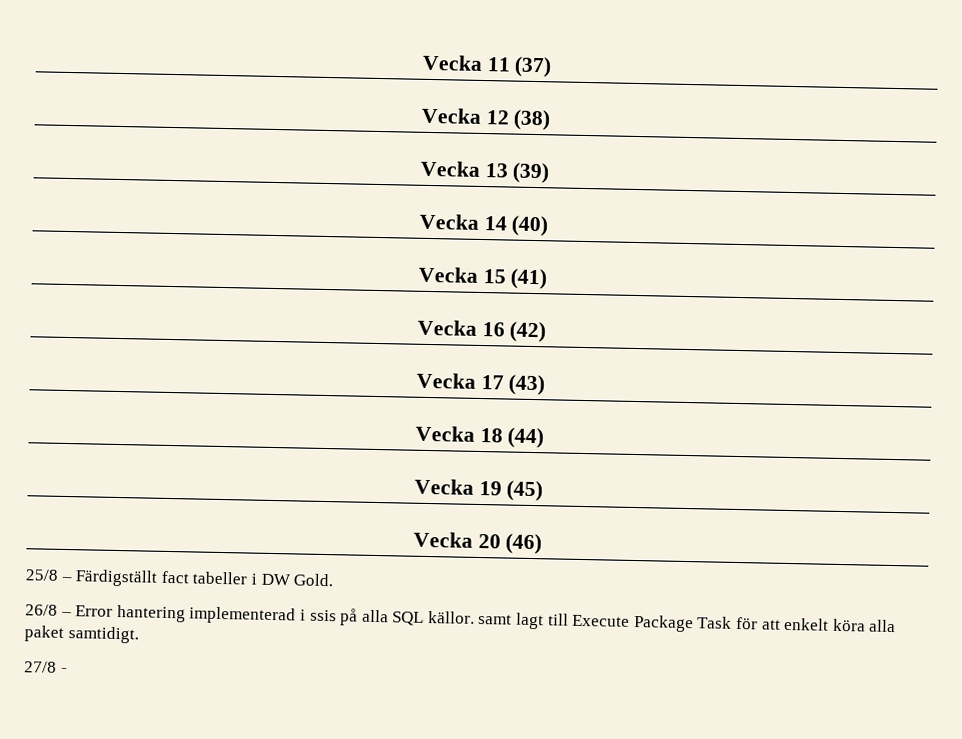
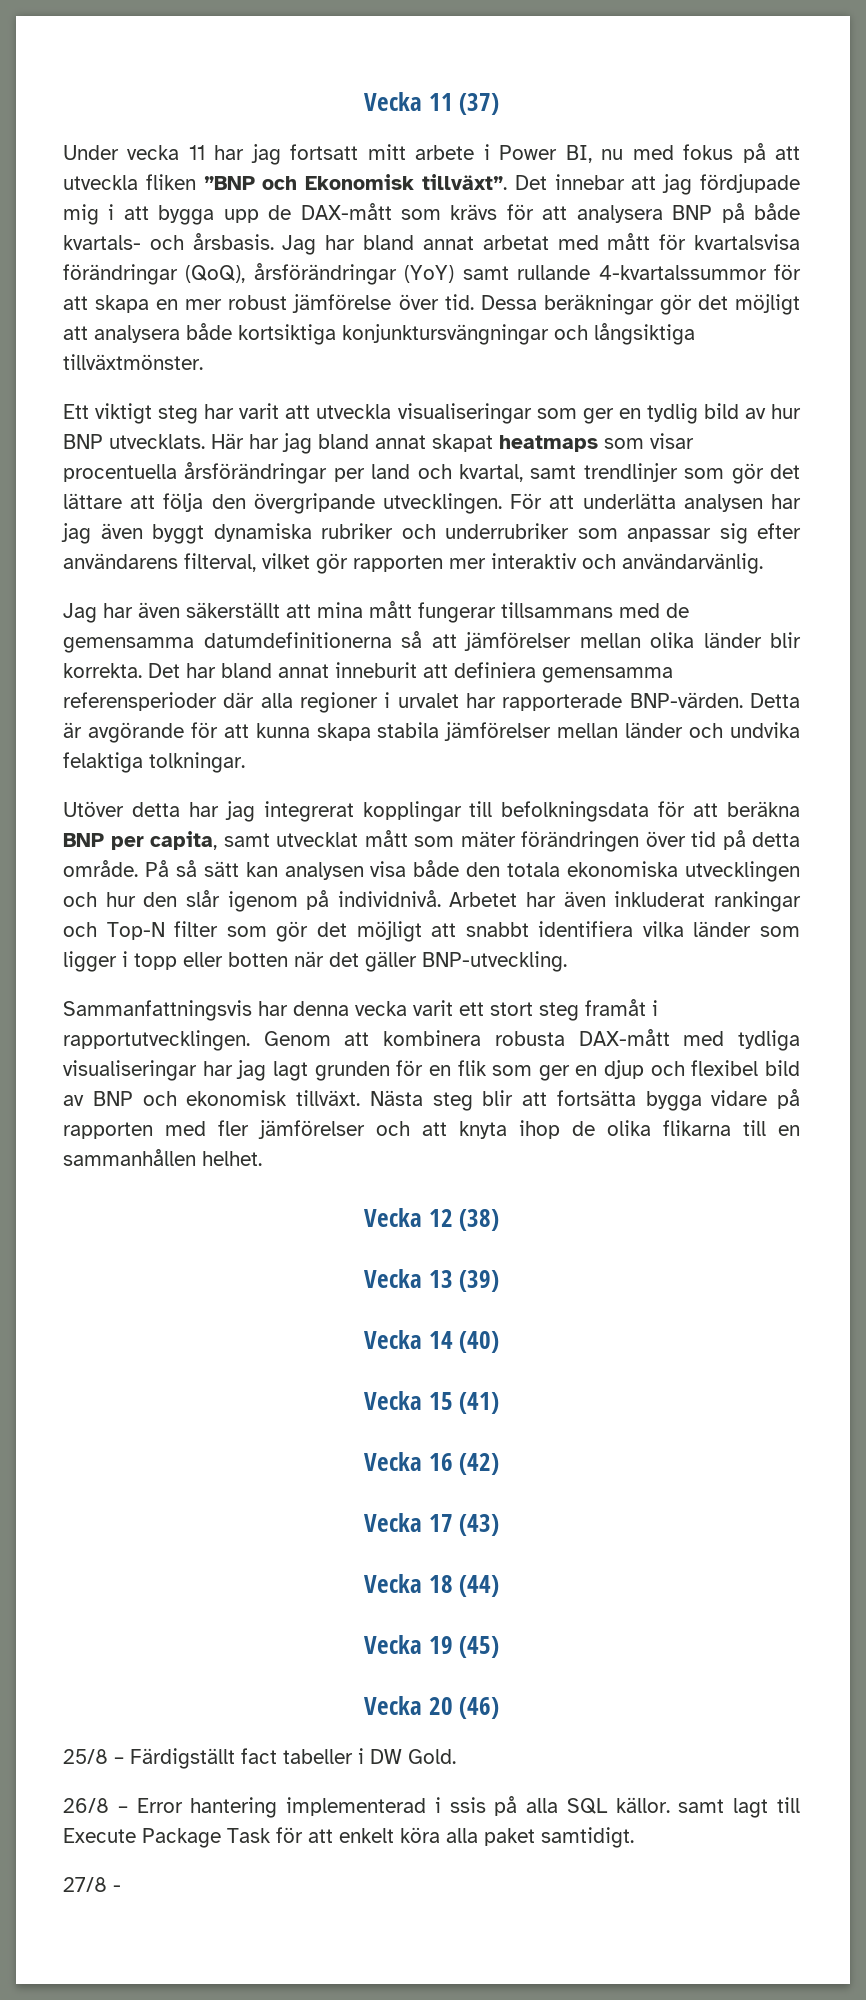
(553, 67) none -> [63,143,800,165] [63,174,800,195] [63,203,801,225] [63,233,801,255] [63,263,802,285] [63,294,801,315] [63,323,695,345] [63,354,203,370] [63,403,801,424] [63,433,694,454] [63,462,800,484] [63,493,801,514] [61,523,801,544] [63,553,763,574] [63,601,689,623] [63,631,801,653] [63,662,673,683] [63,692,800,713] [63,722,800,743] [63,752,245,773] [63,801,800,822] [63,830,800,852] [63,860,801,882] [63,890,801,912] [63,921,801,942] [63,951,567,972] [63,999,658,1021] [63,1029,800,1051] [63,1060,800,1081] [63,1089,800,1111] [63,1120,800,1139] [63,1149,262,1166] // Under vecka 11 har jag fortsatt mitt arbete i Power BI, nu med fokus på att utveckla fliken ”BNP och Ekonomisk tillväxt”. Det innebar att jag fördjupade mig i att bygga upp de DAX-mått som krävs för att analysera BNP på både kvartals- och årsbasis. Jag har bland annat arbetat med mått för kvartalsvisa förändringar (QoQ), årsförändringar (YoY) samt rullande 4-kvartalssummor för att skapa en mer robust jämförelse över tid. Dessa beräkningar gör det möjligt att analysera både kortsiktiga konjunktursvängningar och långsiktiga tillväxtmönster. // Ett viktigt steg har varit att utveckla visualiseringar som ger en tydlig bild av hur BNP utvecklats. Här har jag bland annat skapat heatmaps som visar procentuella årsförändringar per land och kvartal, samt trendlinjer som gör det lättare att följa den övergripande utvecklingen. För att underlätta analysen har jag även byggt dynamiska rubriker och underrubriker som anpassar sig efter användarens filterval, vilket gör rapporten mer interaktiv och användarvänlig. // Jag har även säkerställt att mina mått fungerar tillsammans med de gemensamma datumdefinitionerna så att jämförelser mellan olika länder blir korrekta. Det har bland annat inneburit att definiera gemensamma referensperioder där alla regioner i urvalet har rapporterade BNP-värden. Detta är avgörande för att kunna skapa stabila jämförelser mellan länder och undvika felaktiga tolkningar. // Utöver detta har jag integrerat kopplingar till befolkningsdata för att beräkna BNP per capita, samt utvecklat mått som mäter förändringen över tid på detta område. På så sätt kan analysen visa både den totala ekonomiska utvecklingen och hur den slår igenom på individnivå. Arbetet har även inkluderat rankingar och Top-N filter som gör det möjligt att snabbt identifiera vilka länder som ligger i topp eller botten när det gäller BNP-utveckling. // Sammanfattningsvis har denna vecka varit ett stort steg framåt i rapportutvecklingen. Genom att kombinera robusta DAX-mått med tydliga visualiseringar har jag lagt grunden för en flik som ger en djup och flexibel bild av BNP och ekonomisk tillväxt. Nästa steg blir att fortsätta bygga vidare på rapporten med fler jämförelser och att knyta ihop de olika flikarna till en sammanhållen helhet.

